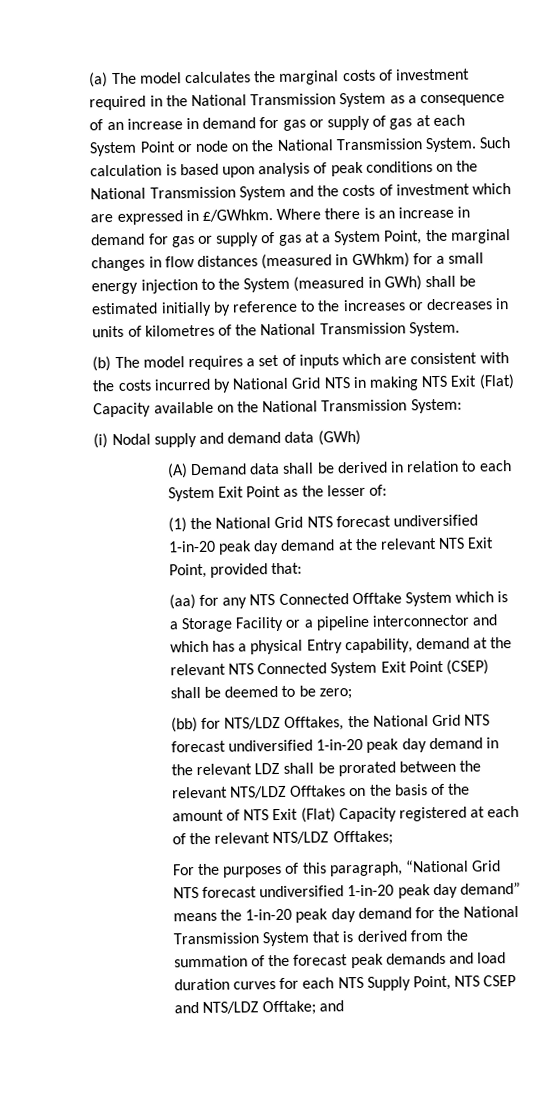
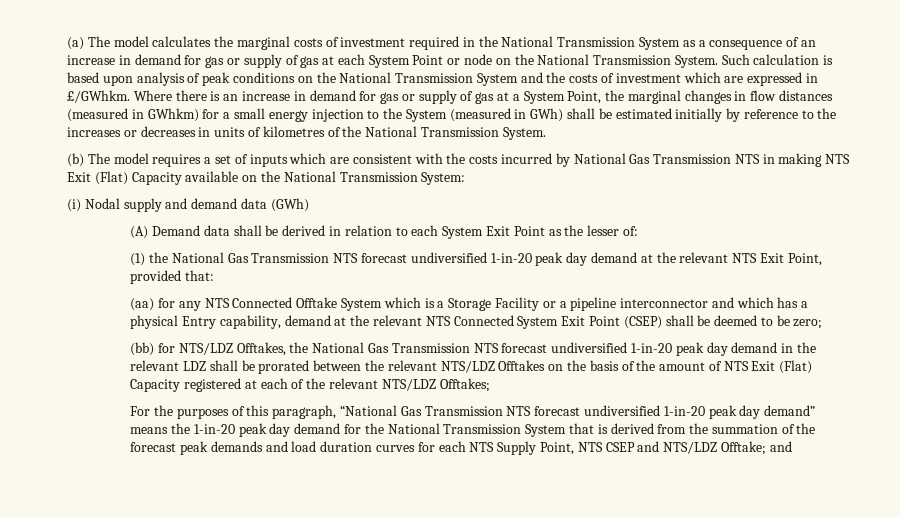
[291,377,322,389] Grid -> [629,154,732,164] Gas Transmission
[274,516,304,529] Grid -> [227,253,330,263] Gas Transmission
[432,714,462,727] Grid -> [368,343,470,353] Gas Transmission
[471,860,502,872] Grid -> [400,406,503,416] Gas Transmission

